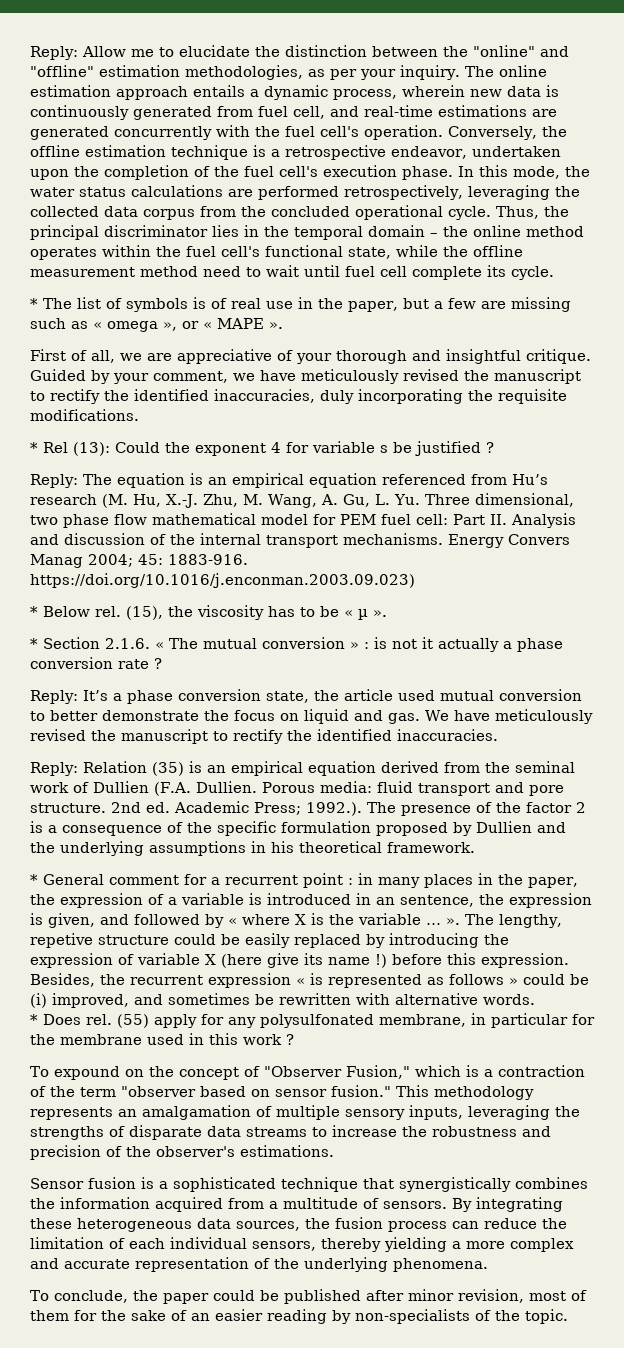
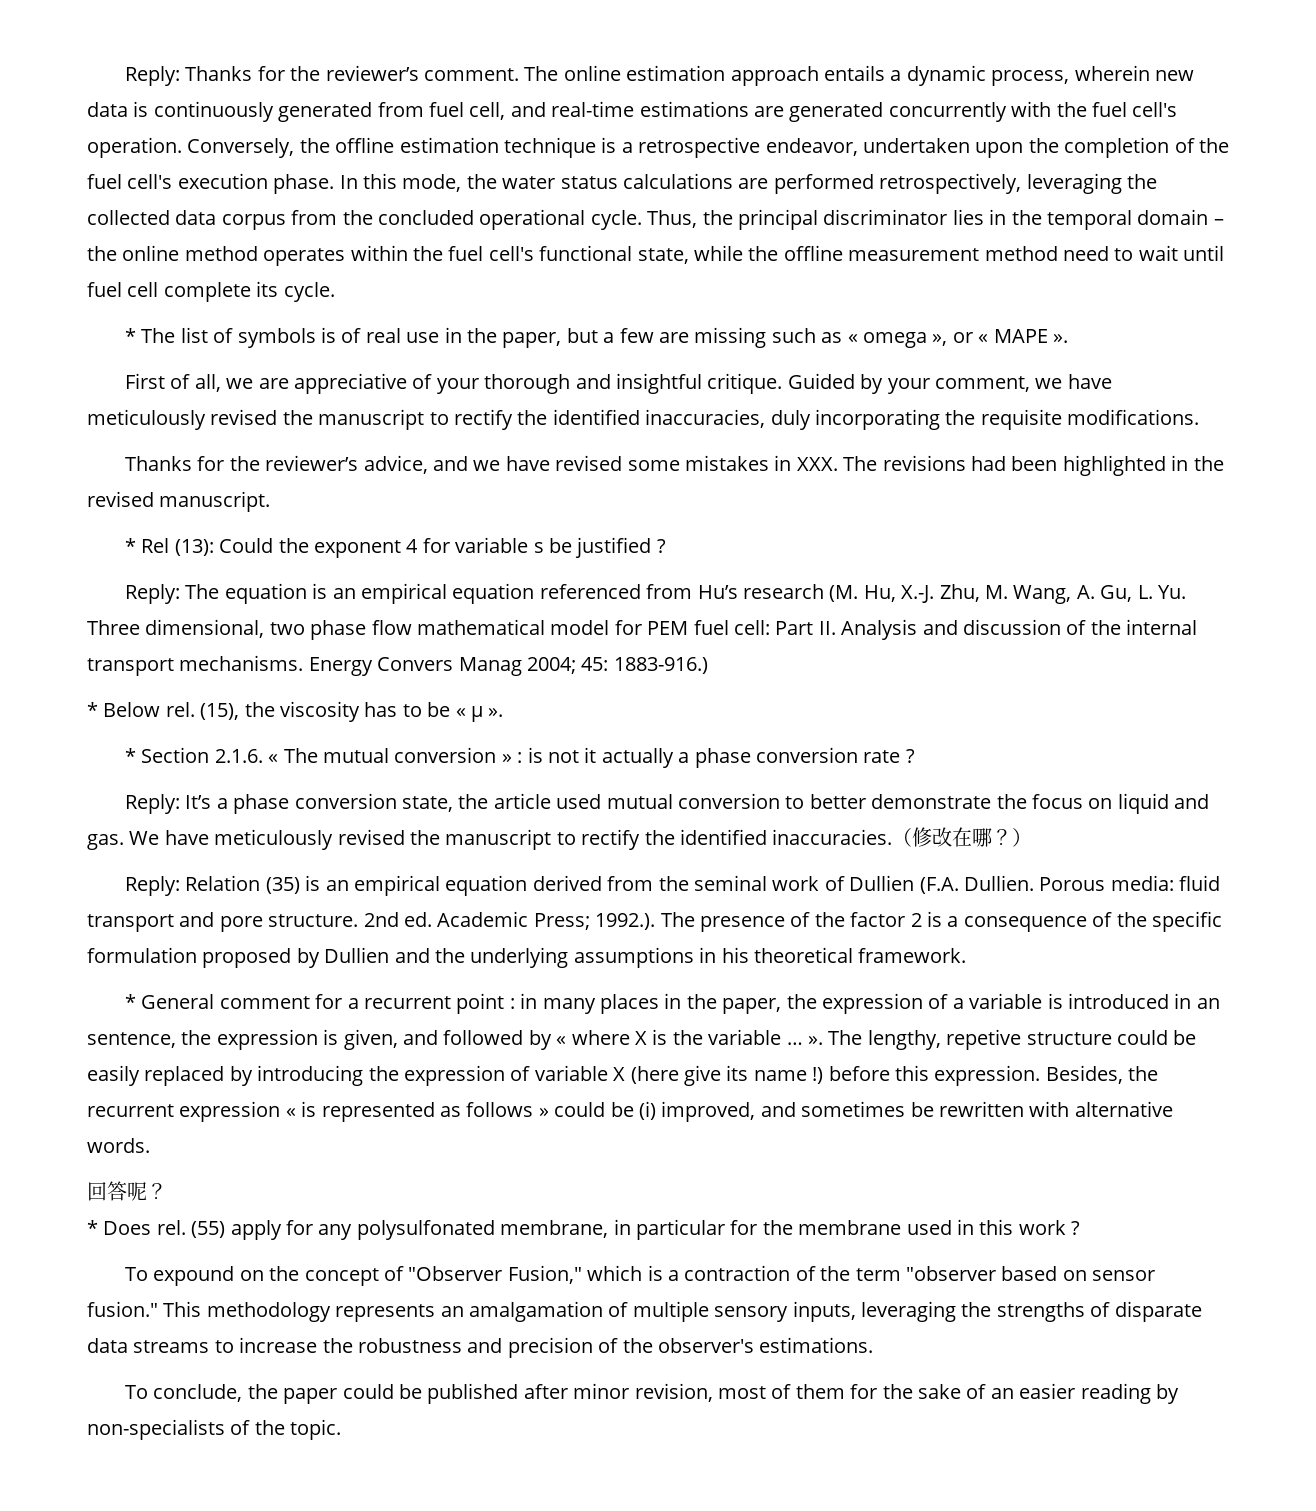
[30,45,569,60] [30,65,460,80] Reply: Allow me to elucidate the distinction between the "online" and "offline" estimation methodologies, as per your inquiry. -> [125,65,520,86] Reply: Thanks for the reviewer’s comment.
(139, 415) none -> [125,455,1224,476] [87,491,271,512] // Thanks for the reviewer’s advice, and we have revised some mistakes in XXX. The revisions had been highlighted in the revised manuscript.
[168,554,248,565] [30,573,415,588] 1883-916. https://doi.org/10.1016/j.enconman.2003.09.023) -> [613,657,708,674] 1883-916.)
(498, 735) none -> [892,827,1033,847] （修改在哪？）
(535, 999) none -> [87,1181,167,1201] // 回答呢？
[30,1177,588,1192] [30,1197,563,1212] [30,1217,567,1232] [30,1237,574,1252] [30,1257,488,1272] // Sensor fusion is a sophisticated technique that synergistically combines the information acquired from a multitude of sensors. By integrating these heterogeneous data sources, the fusion process can reduce the limitation of each individual sensors, thereby yielding a more complex and accurate representation of the underlying phenomena. -> (874, 1345) none

